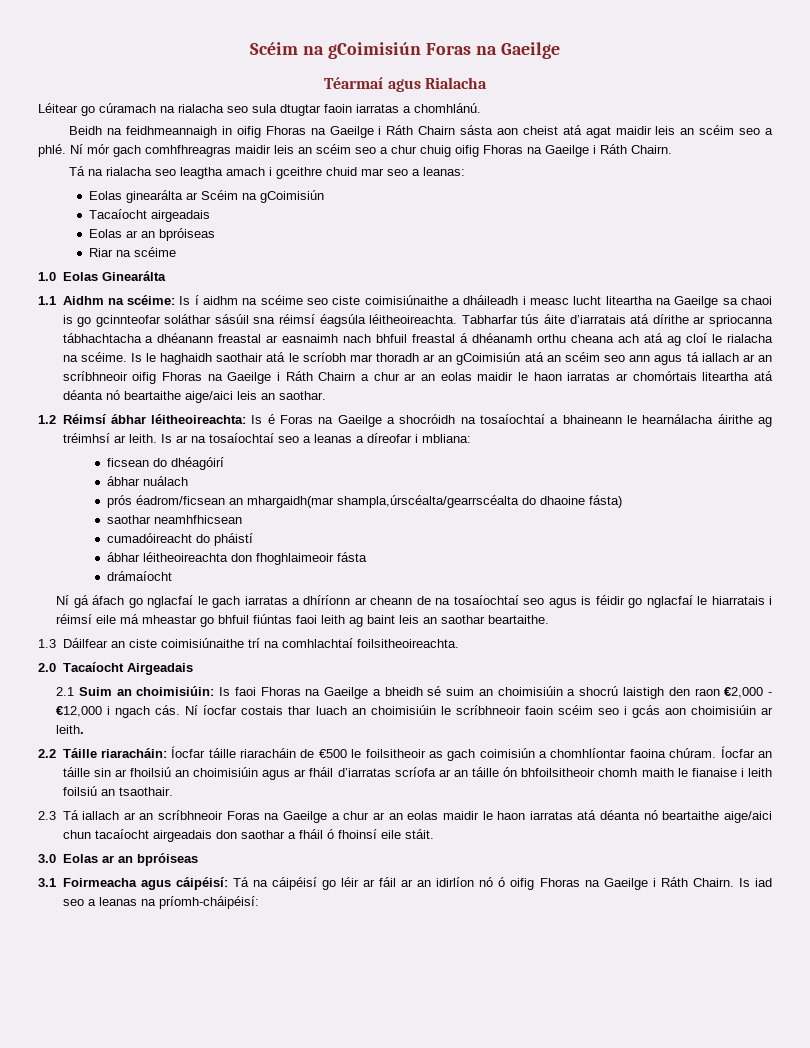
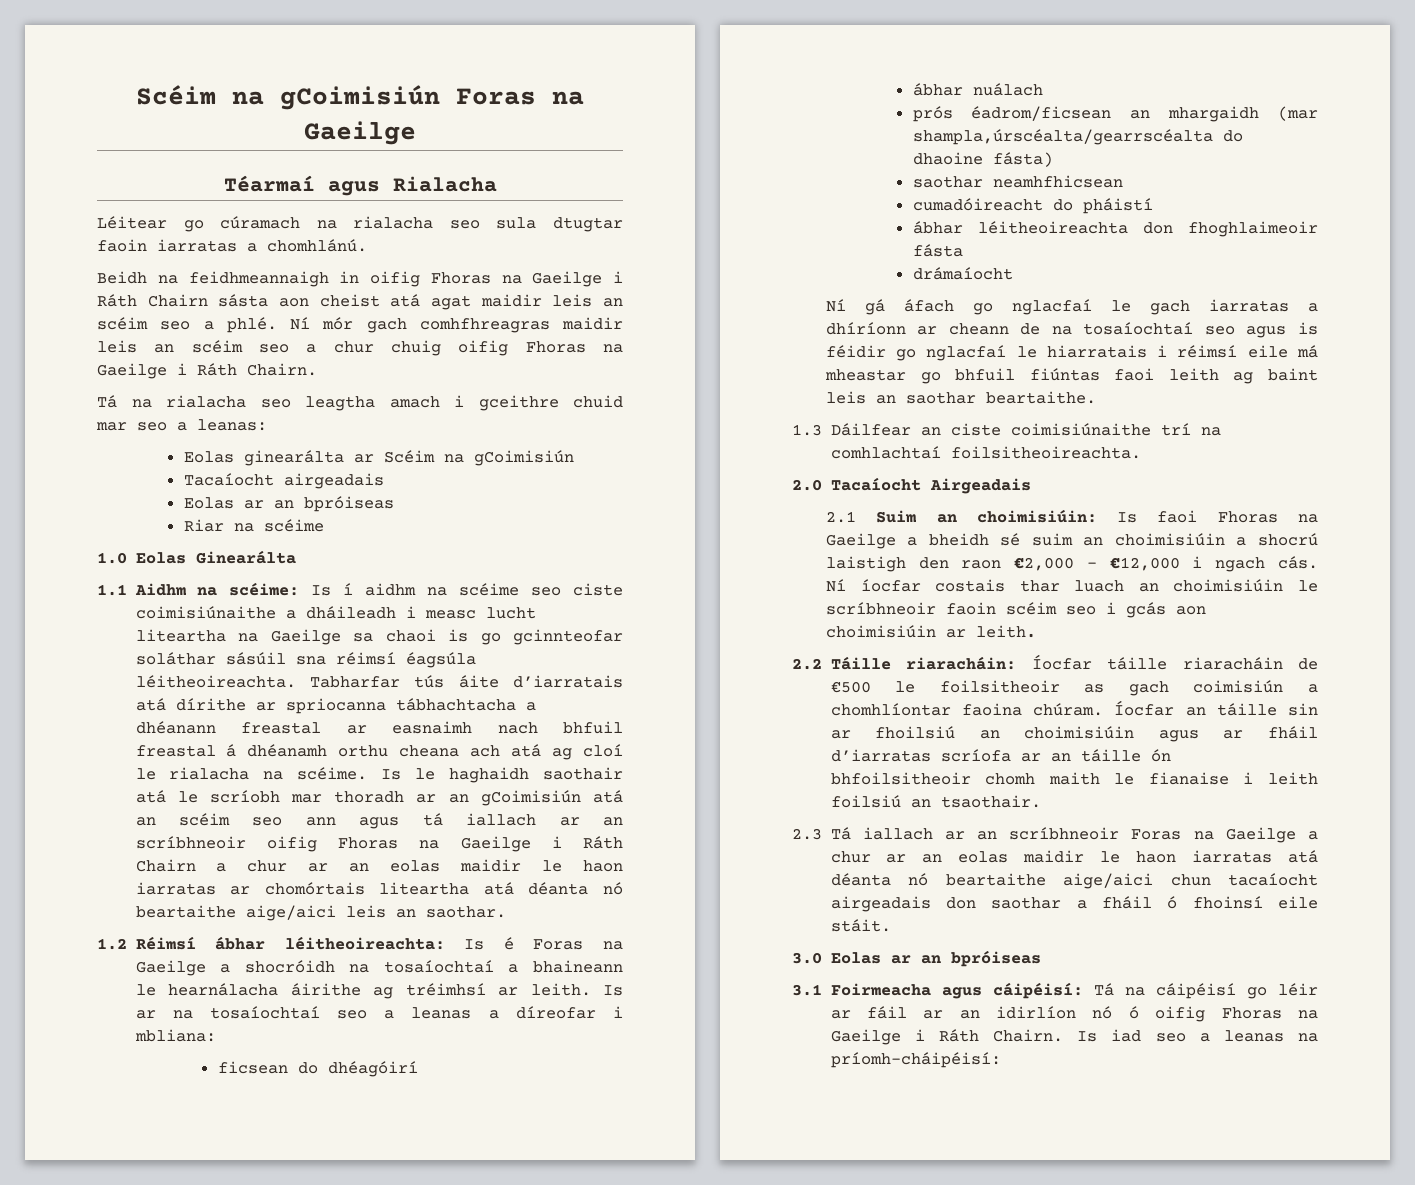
[246,496,334,508] mhargaidh(mar -> [1168,106,1318,122] mhargaidh (mar

